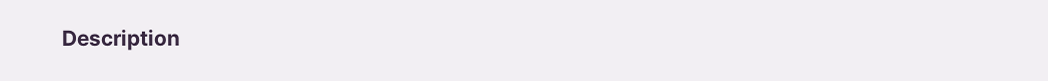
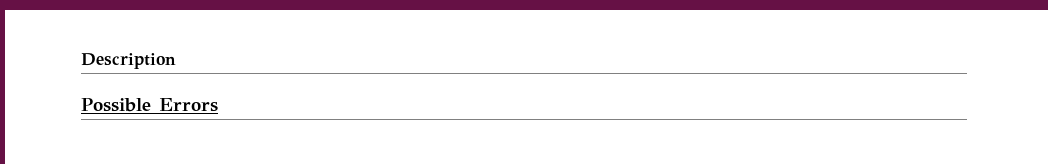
(181, 39) none -> [81,98,218,112] // Possible Errors

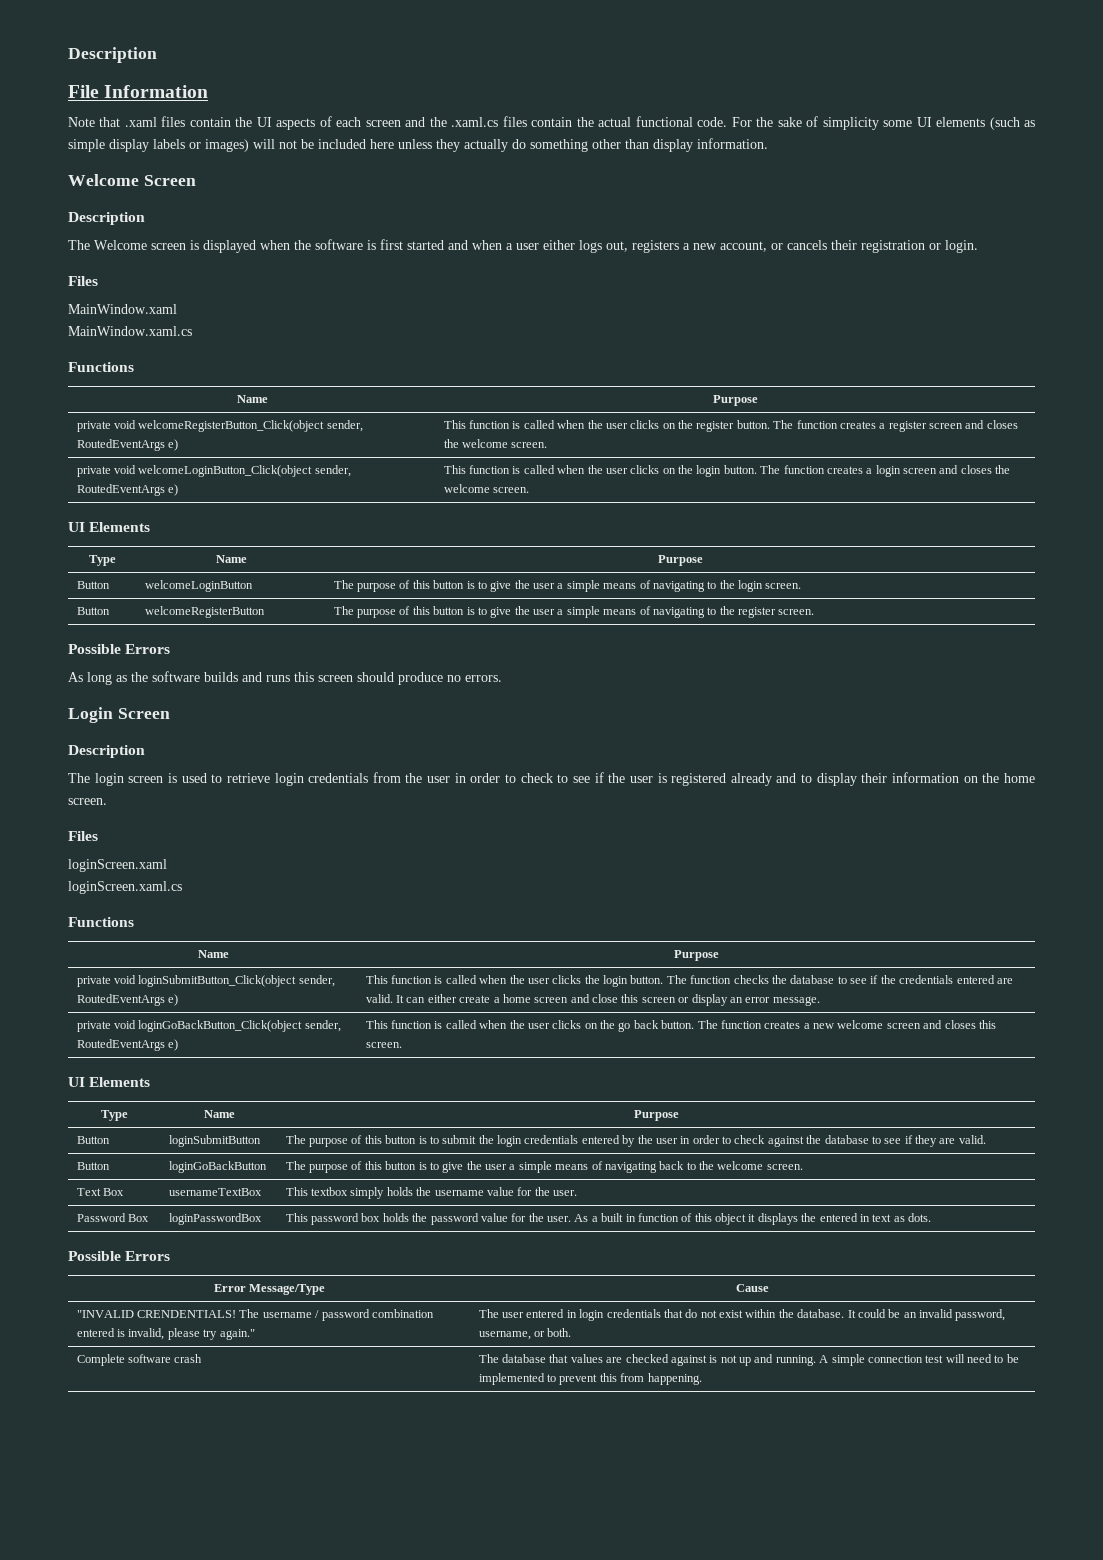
[81,53,176,69] [81,98,218,112] Description // Possible Errors -> [68,47,157,63] [68,85,209,98] [68,116,1035,130] [68,138,768,152] [68,174,196,186] [68,212,145,225] [68,239,978,253] [68,276,98,286] [68,304,177,314] [68,326,192,336] [68,362,134,372] [236,395,268,403] [712,395,758,406] [76,420,363,432] [76,439,179,451] [443,420,1018,432] [443,439,548,448] [76,465,351,477] [76,484,179,496] [443,465,1011,477] [443,484,530,493] [68,522,151,532] [89,555,116,566] [215,555,247,563] [657,555,703,566] [76,581,110,589] [144,580,253,592] [333,580,802,592] [76,607,110,615] [144,606,265,618] [333,606,815,618] [68,644,171,654] [68,671,502,685] [68,707,170,723] [68,745,145,758] [68,772,1035,786] [68,798,107,805] [68,831,98,841] [68,859,167,872] [68,881,182,894] [68,917,134,927] [197,950,229,958] [673,950,719,961] [76,975,335,987] [76,994,179,1006] [365,975,1013,987] [365,994,820,1006] [76,1020,341,1032] [76,1039,179,1051] [365,1020,996,1032] [365,1042,402,1048] [68,1077,151,1087] [101,1110,128,1121] [203,1110,235,1118] [633,1110,679,1121] [76,1136,110,1144] [168,1135,261,1147] [285,1135,986,1147] [76,1162,110,1170] [168,1161,267,1173] [285,1161,803,1173] [76,1188,125,1196] [168,1188,262,1196] [285,1187,578,1199] [76,1213,150,1222] [168,1213,262,1225] [285,1213,932,1225] [68,1251,171,1261] [213,1284,326,1295] [736,1284,769,1292] [76,1309,434,1321] [76,1328,255,1340] [478,1309,1006,1321] [478,1328,572,1340] [76,1354,203,1366] [478,1354,1019,1366] [478,1373,702,1385] Description // File Information // Note that .xaml files contain the UI aspects of each screen and the .xaml.cs files contain the actual functional code. For the sake of simplicity some UI elements (such as simple display labels or images) will not be included here unless they actually do something other than display information. // Welcome Screen // Description // The Welcome screen is displayed when the software is first started and when a user either logs out, registers a new account, or cancels their registration or login. // Files // MainWindow.xaml // MainWindow.xaml.cs // Functions // Name | Purpose // private void welcomeRegisterButton_Click(object sender, RoutedEventArgs e) | This function is called when the user clicks on the register button. The function creates a register screen and closes the welcome screen. // private void welcomeLoginButton_Click(object sender, RoutedEventArgs e) | This function is called when the user clicks on the login button. The function creates a login screen and closes the welcome screen. // UI Elements // Type | Name | Purpose // Button | welcomeLoginButton | The purpose of this button is to give the user a simple means of navigating to the login screen. // Button | welcomeRegisterButton | The purpose of this button is to give the user a simple means of navigating to the register screen. // Possible Errors // As long as the software builds and runs this screen should produce no errors. // Login Screen // Description // The login screen is used to retrieve login credentials from the user in order to check to see if the user is registered already and to display their information on the home screen. // Files // loginScreen.xaml // loginScreen.xaml.cs // Functions // Name | Purpose // private void loginSubmitButton_Click(object sender, RoutedEventArgs e) | This function is called when the user clicks the login button. The function checks the database to see if the credentials entered are valid. It can either create a home screen and close this screen or display an error message. // private void loginGoBackButton_Click(object sender, RoutedEventArgs e) | This function is called when the user clicks on the go back button. The function creates a new welcome screen and closes this screen. // UI Elements // Type | Name | Purpose // Button | loginSubmitButton | The purpose of this button is to submit the login credentials entered by the user in order to check against the database to see if they are valid. // Button | loginGoBackButton | The purpose of this button is to give the user a simple means of navigating back to the welcome screen. // Text Box | usernameTextBox | This textbox simply holds the username value for the user. // Password Box | loginPasswordBox | This password box holds the password value for the user. As a built in function of this object it displays the entered in text as dots. // Possible Errors // Error Message/Type | Cause // "INVALID CRENDENTIALS! The username / password combination entered is invalid, please try again." | The user entered in login credentials that do not exist within the database. It could be an invalid password, username, or both. // Complete software crash | The database that values are checked against is not up and running. A simple connection test will need to be implemented to prevent this from happening.

